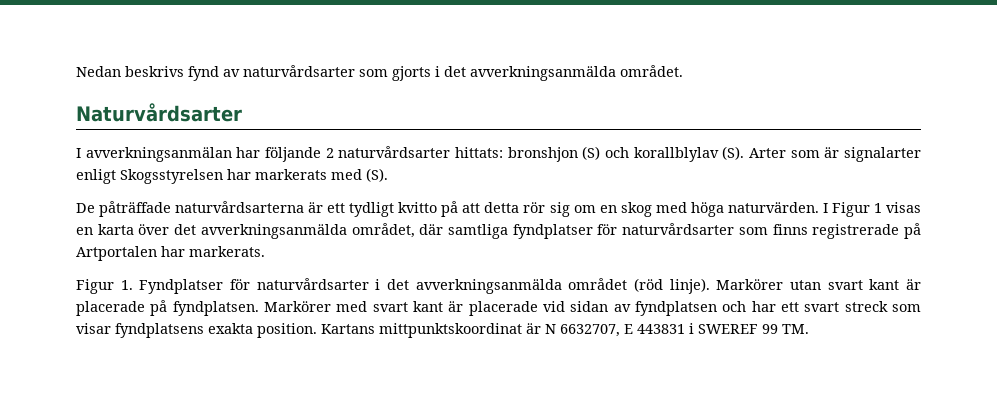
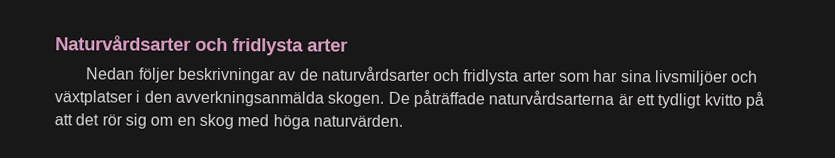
[76,65,683,81] [76,103,242,122] [76,146,921,162] [76,168,388,184] Nedan beskrivs fynd av naturvårdsarter som gjorts i det avverkningsanmälda området. // Naturvårdsarter // I avverkningsanmälan har följande 2 naturvårdsarter hittats: bronshjon (S) och korallblylav (S). Arter som är signalarter enligt Skogsstyrelsen har markerats med (S). // -> [55,35,348,56] [85,66,759,86] [54,90,385,107] Naturvårdsarter och fridlysta arter // Nedan följer beskrivningar av de naturvårdsarter och fridlysta arter som har sina livsmiljöer och växtplatser i den avverkningsanmälda skogen.
[484,202,520,213] detta -> [75,113,100,126] det
[822,202,921,217] [76,223,921,239] [76,246,265,261] [76,278,921,294] [76,300,922,316] [76,323,809,338] I Figur 1 visas en karta över det avverkningsanmälda området, där samtliga fyndplatser för naturvårdsarter som finns registrerade på Artportalen har markerats. // Figur 1. Fyndplatser för naturvårdsarter i det avverkningsanmälda området (röd linje). Markörer utan svart kant är placerade på fyndplatsen. Markörer med svart kant är placerade vid sidan av fyndplatsen och har ett svart streck som visar fyndplatsens exakta position. Kartans mittpunktskoordinat är N 6632707, E 443831 i SWEREF 99 TM. -> (403, 120) none

